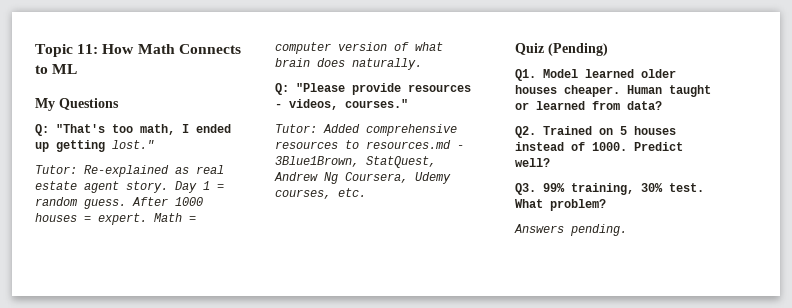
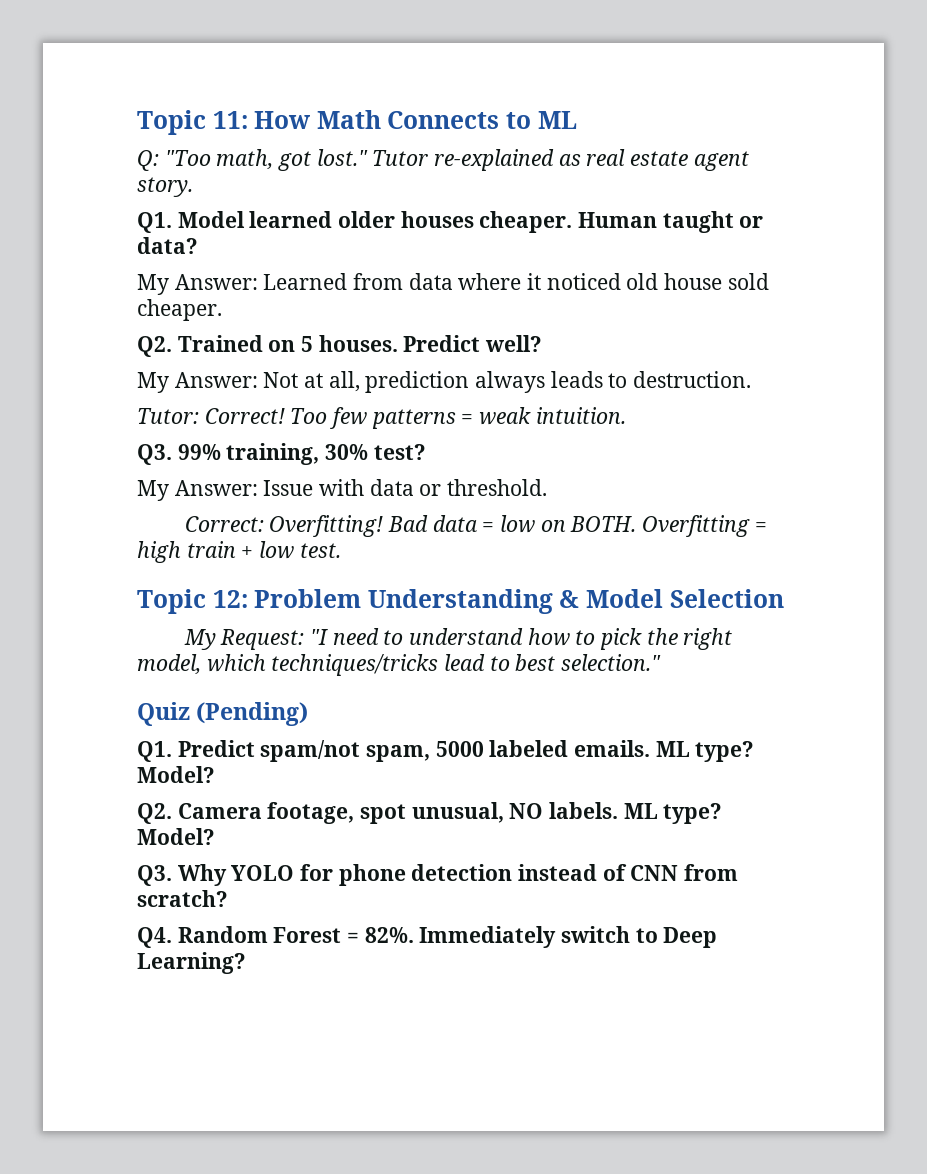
[35,98,119,111] [35,124,231,136] [35,140,105,152] // My Questions // Q: "That's too math, I ended up getting -> [137,149,312,171] // Q: "Too math, got
[35,165,169,177] // Tutor: Re-explained -> [372,149,555,171] Tutor re-explained
[175,181,224,193] [35,197,203,209] [35,213,196,225] [275,42,443,54] [275,58,422,70] [275,83,471,95] [275,99,408,110] [275,124,457,136] [275,140,464,149] [275,156,436,168] [274,172,451,184] [275,188,366,199] [515,43,608,56] Day 1 = random guess. After 1000 houses = expert. Math = computer version of what brain does naturally. // Q: "Please provide resources - videos, courses." // Tutor: Added comprehensive resources to resources.md - 3Blue1Brown, StatQuest, Andrew Ng Coursera, Udemy courses, etc. // Quiz (Pending) -> (193, 187) none
[536,101,662,110] [515,126,676,138] [515,142,683,151] [515,158,550,167] [515,183,704,195] [515,199,606,211] [514,224,627,236] learned from data? // Q2. Trained on 5 houses instead of 1000. Predict well? // Q3. 99% training, 30% test. What problem? // Answers pending. -> [137,237,198,254] [137,273,769,295] [137,299,222,321] [137,335,543,357] [137,371,752,393] [137,407,626,429] [137,443,426,465] [137,479,548,501] [184,515,767,537] [137,541,341,563] [137,589,784,614] [183,628,733,650] [137,654,662,676] [137,702,309,726] [137,740,755,762] [137,766,215,783] [137,802,723,824] [137,828,215,845] [137,864,739,886] [137,890,228,907] [137,926,718,948] [137,952,246,974] data? // My Answer: Learned from data where it noticed old house sold cheaper. // Q2. Trained on 5 houses. Predict well? // My Answer: Not at all, prediction always leads to destruction. // Tutor: Correct! Too few patterns = weak intuition. // Q3. 99% training, 30% test? // My Answer: Issue with data or threshold. // Correct: Overfitting! Bad data = low on BOTH. Overfitting = high train + low test. // Topic 12: Problem Understanding & Model Selection // My Request: "I need to understand how to pick the right model, which techniques/tricks lead to best selection." // Quiz (Pending) // Q1. Predict spam/not spam, 5000 labeled emails. ML type? Model? // Q2. Camera footage, spot unusual, NO labels. ML type? Model? // Q3. Why YOLO for phone detection instead of CNN from scratch? // Q4. Random Forest = 82%. Immediately switch to Deep Learning?

